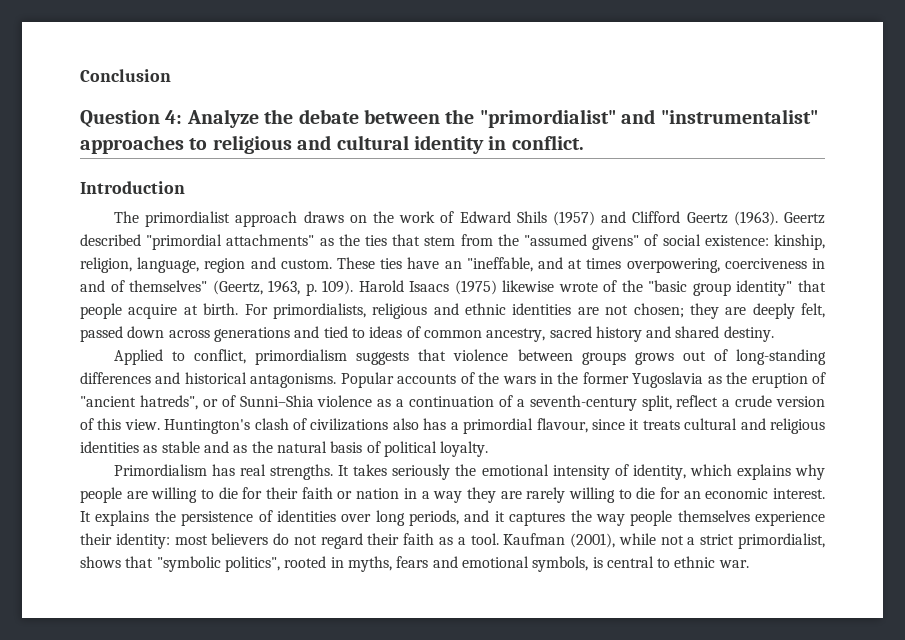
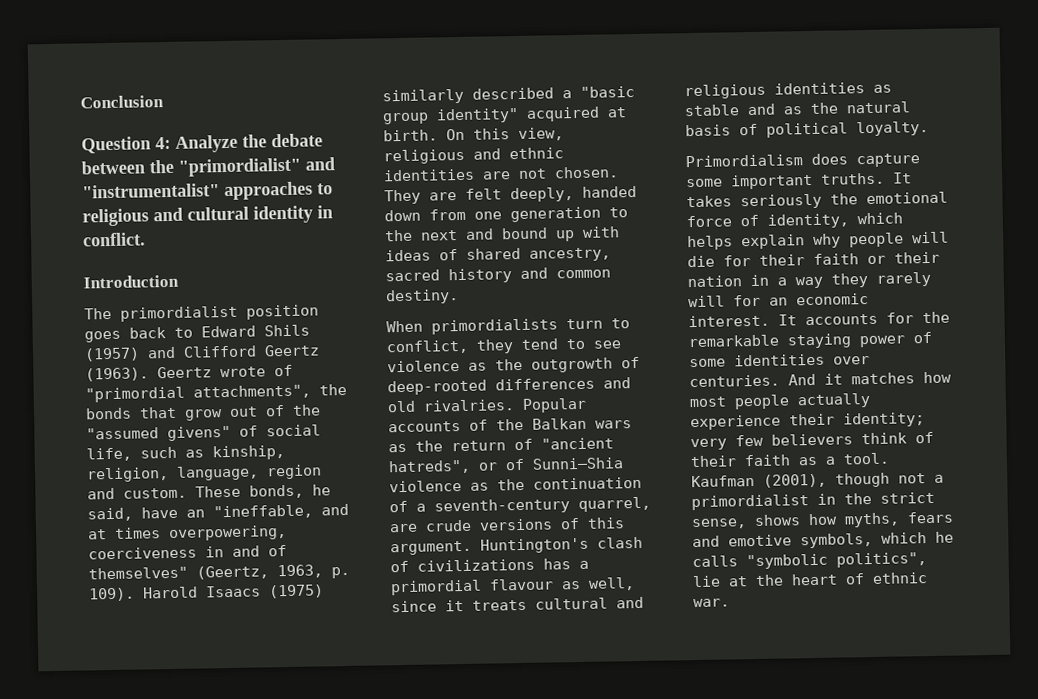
[235,211,455,227] approach draws on the work of -> [246,304,319,320] [84,327,193,343] position goes back to
[80,234,493,250] described "primordial attachments" as the ties that stem from -> [220,364,293,378] [85,383,347,403] [85,405,285,421] wrote of "primordial attachments", the bonds that grow out of
[704,235,769,246] existence: -> [86,446,204,462] life, such as
[380,258,403,269] ties -> [249,484,331,499] [87,507,133,522] bonds, he said,
[502,280,826,296] [80,303,366,319] likewise wrote of the "basic group identity" that people acquire at birth. For primordialists, -> [382,85,635,105] [382,106,627,125] [383,127,564,142] similarly described a "basic group identity" acquired at birth. On this view,
[633,303,825,319] [80,326,365,342] chosen; they are deeply felt, passed down across generations and tied to -> [554,166,619,179] [384,185,637,205] [384,206,628,223] [384,226,620,242] chosen. They are felt deeply, handed down from one generation to the next and bound up with
[423,330,482,338] common -> [466,247,521,260] shared
[675,326,720,338] shared -> [556,269,611,279] common
[113,349,826,365] [80,372,808,388] Applied to conflict, primordialism suggests that violence between groups grows out of long-standing differences and historical antagonisms. Popular accounts of the wars in the former Yugoslavia as the eruption -> [386,318,630,335] [386,338,621,355] [387,356,640,373] [387,377,631,396] [387,397,587,413] [388,417,632,433] [388,440,506,453] When primordialists turn to conflict, they tend to see violence as the outgrowth of deep-rooted differences and old rivalries. Popular accounts of the Balkan wars as the return
[396,399,405,407] a -> [497,478,525,491] the
[641,395,825,411] split, reflect a crude version -> [578,496,651,513] [389,518,553,533] quarrel, are crude versions
[124,419,160,430] view. -> [390,540,472,556] argument.
[392,418,419,430] also -> (535, 565) none
[536,418,588,433] flavour, -> [489,577,635,591] flavour as well,
[211,464,334,480] has real strengths. -> [811,153,920,168] [686,172,885,190] does capture some important truths.
[552,465,610,480] intensity -> [686,215,732,228] force
[736,464,825,480] [80,487,215,503] explains why people are willing to -> [687,231,949,251] helps explain why people will
(353, 495) none -> [894,251,940,264] their
[500,487,656,503] are rarely willing to die -> [876,271,931,287] [688,295,725,308] rarely will
[95,510,825,526] [80,533,363,549] explains the persistence of identities over long periods, and it captures the way people themselves experience their identity: most believers do not regard -> [805,311,950,326] [688,331,932,349] [689,353,870,368] [689,371,952,388] [689,393,871,410] [690,412,925,431] [690,431,934,451] accounts for the remarkable staying power of some identities over centuries. And it matches how most people actually experience their identity; very few believers think of
[618,533,656,545] while -> [835,472,890,488] though
[700,533,826,549] [80,556,671,572] strict primordialist, shows that "symbolic politics", rooted in myths, fears and emotional symbols, is central to -> [691,491,935,511] [691,511,954,530] [692,531,954,549] [692,552,927,570] [692,573,865,588] primordialist in the strict sense, shows how myths, fears and emotive symbols, which he calls "symbolic politics", lie at the heart of

